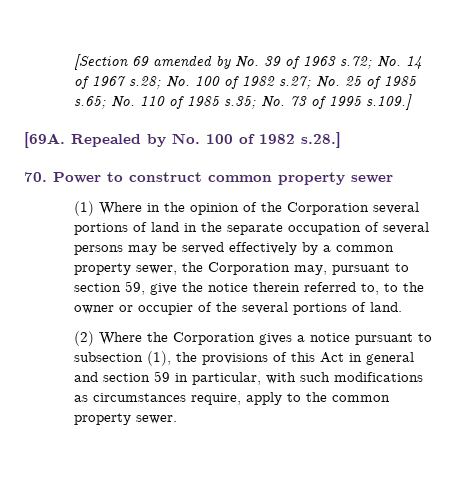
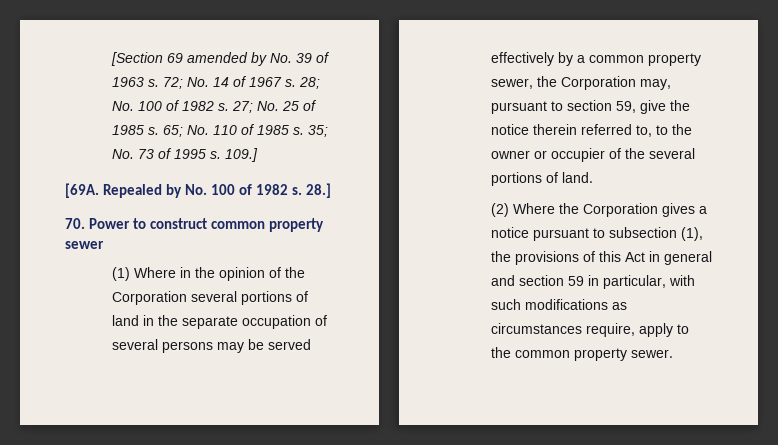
[340,56,373,69] s.72; -> [148,77,184,89] s. 72;
[129,76,312,89] s.28; No. 100 of 1982 s.27; -> [285,77,321,89] [112,100,254,113] s. 28; No. 100 of 1982 s. 27;
[74,96,107,109] s.65; -> [148,125,184,137] s. 65;
[224,96,257,109] s.35; -> [293,125,329,137] s. 35;
[366,94,413,110] s.109.] -> [210,148,259,162] s. 109.]
[301,132,341,148] s.28.] -> [292,183,332,198] s. 28.]

